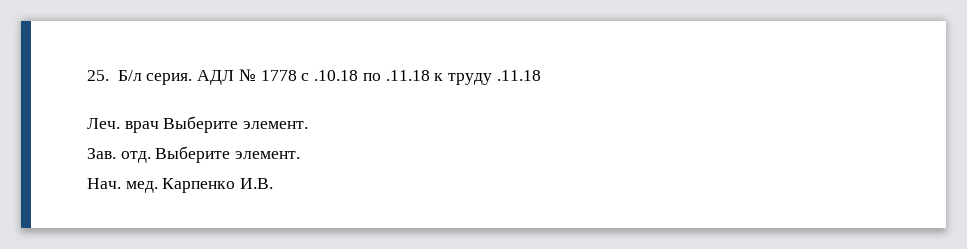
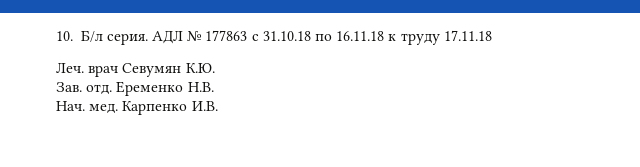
[87,70,109,81] 25. -> [56,31,73,41] 10.
[260,70,430,81] 1778 с .10.18 по .11.18 -> [205,30,385,41] 177863 с 31.10.18 по 16.11.18
[496,70,541,81] .11.18 -> [443,30,492,41] 17.11.18
[163,116,309,133] Выберите элемент. -> [122,63,215,77] Севумян К.Ю.
[155,146,301,163] Выберите элемент. -> [116,81,214,96] Еременко Н.В.

